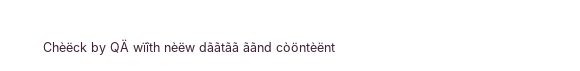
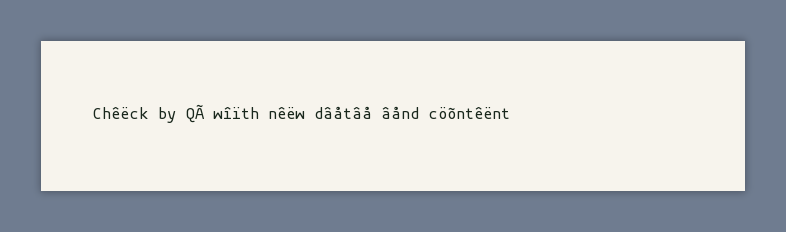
[43,39,335,55] Chèëck by QÄ wïîth nèëw dããtãã ããnd còöntèënt -> [92,104,510,123] Chêëck by QÃ wîïth nêëw dâåtâå âånd cöõntêënt

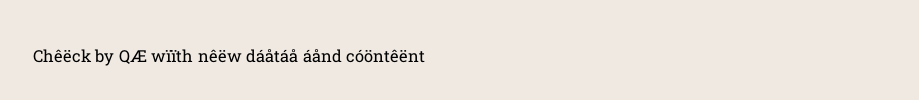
[185,104,510,123] QÃ wîïth nêëw dâåtâå âånd cöõntêënt -> [118,49,426,64] QÆ wïïth nêëw dáåtáå áånd cóöntêënt

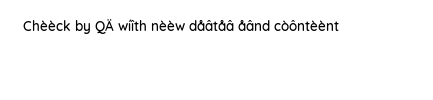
[33,49,426,66] Chêëck by QÆ wïïth nêëw dáåtáå áånd cóöntêënt -> [23,19,339,34] Chèèck by QÄ wíîth nèèw dåâtåâ åând còôntèènt

